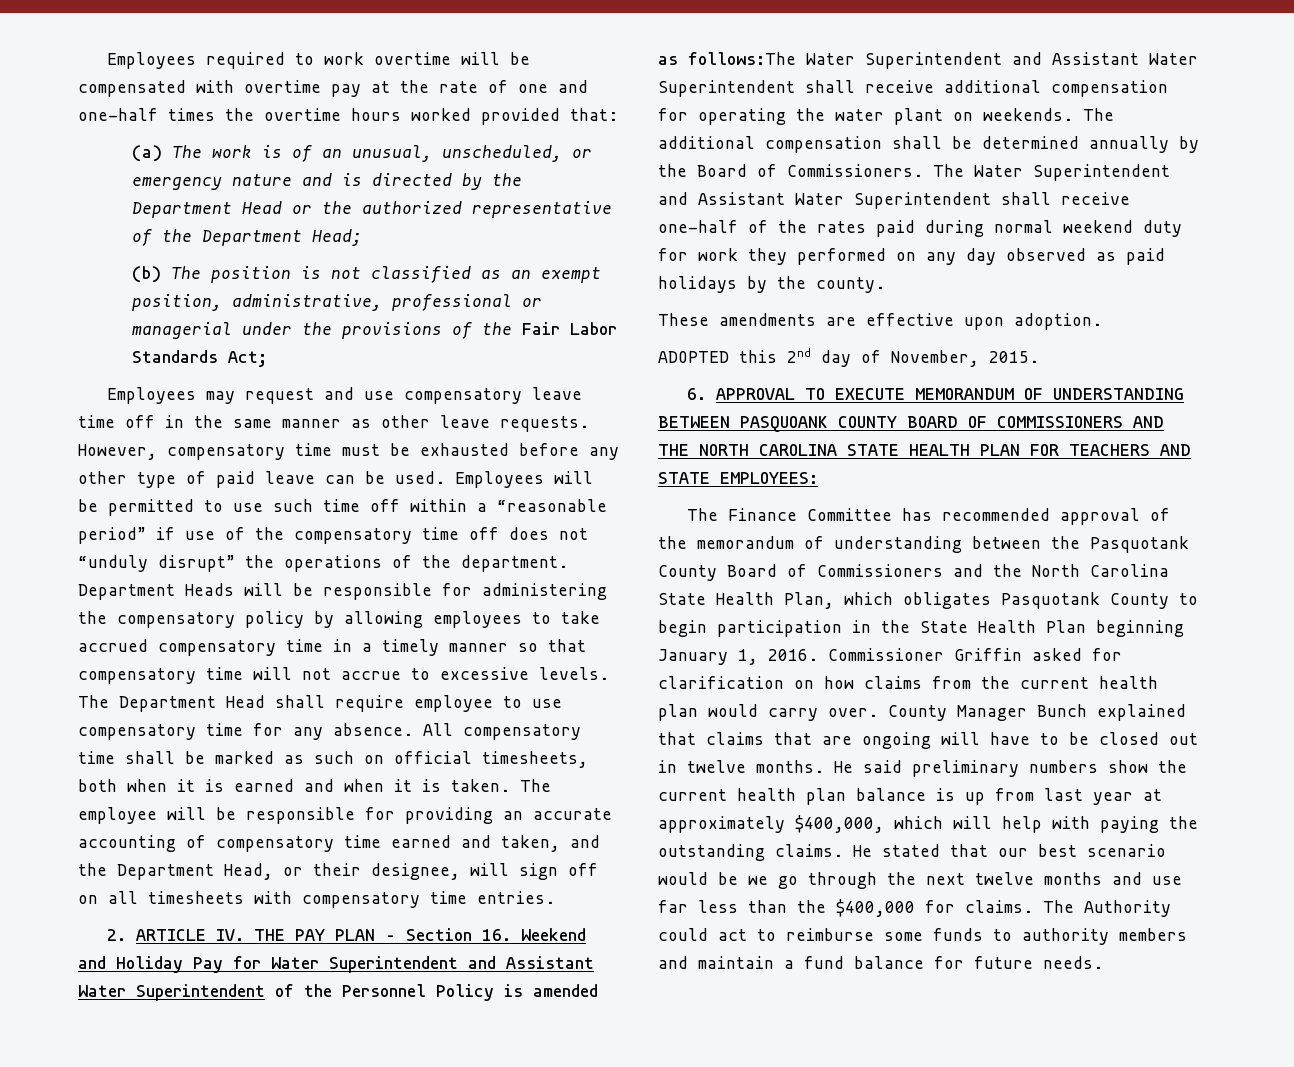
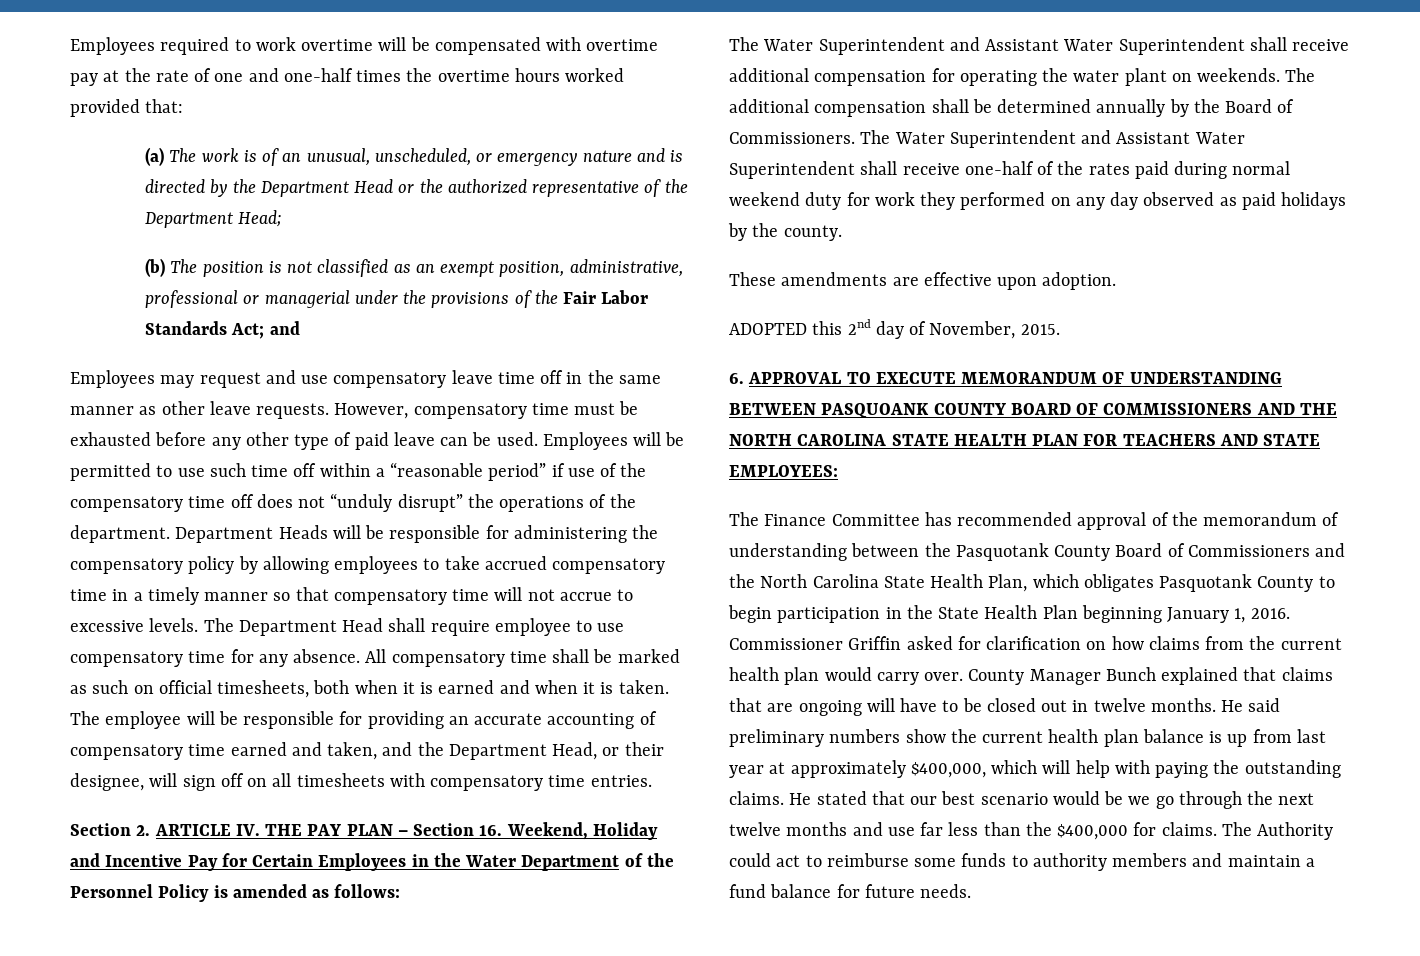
(267, 359) none -> [269,321,300,335] and
(555, 897) none -> [70,823,131,836] Section
[520,928,586,941] [78,956,594,973] [78,984,265,1001] Weekend and Holiday Pay for Water Superintendent and Assistant Water Superintendent -> [506,822,658,840] [70,853,620,871] Weekend, Holiday and Incentive Pay for Certain Employees in the Water Department
[688,52,796,65] follows:The -> [334,884,401,898] [729,37,759,51] follows: // The

